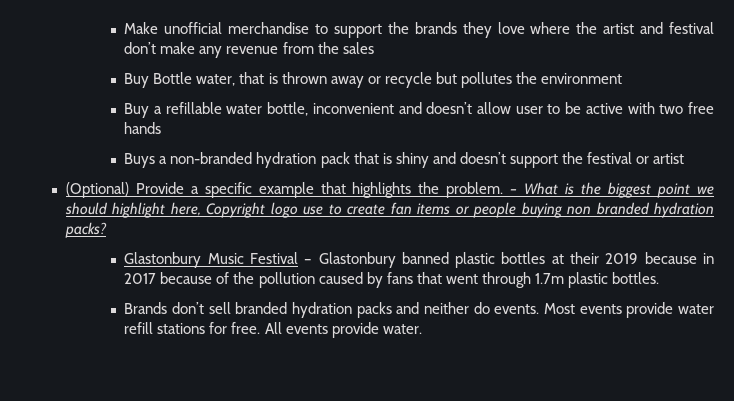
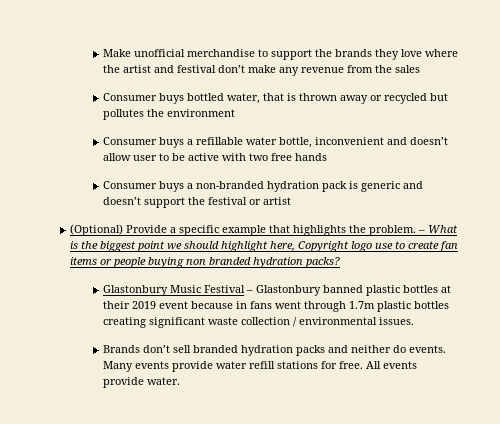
[124,72,193,88] Buy Bottle -> [102,93,224,104] Consumer buys bottled
[384,72,432,88] recycle -> [383,93,427,104] recycled
[124,103,150,118] Buy -> [102,137,184,148] Consumer buys
[124,153,156,168] Buys -> [102,181,184,192] Consumer buys
[353,152,429,168] that is shiny -> [348,181,400,192] is generic
(639, 258) none -> [158,301,188,309] event
[124,272,659,288] 2017 because of the pollution caused by fans that went through 1.7m plastic bottles. -> [249,301,449,312] [102,317,414,328] fans went through 1.7m plastic bottles creating significant waste collection / environmental issues.
[543,303,575,314] Most -> [102,361,133,372] Many

